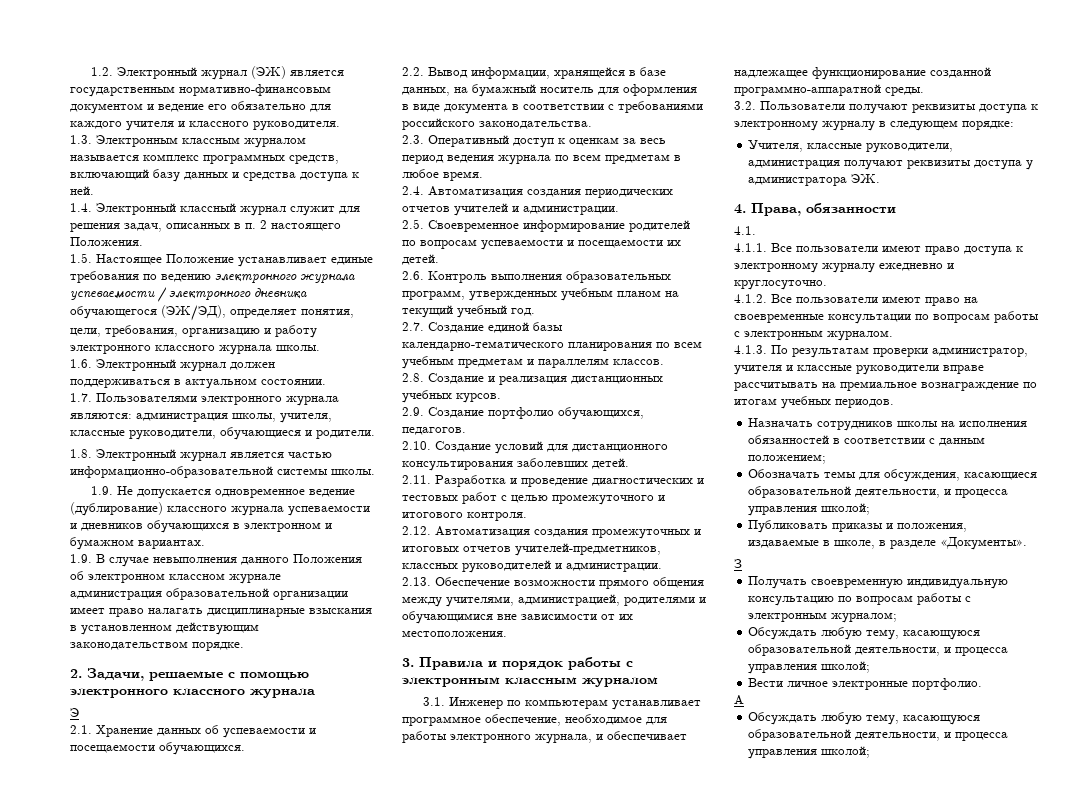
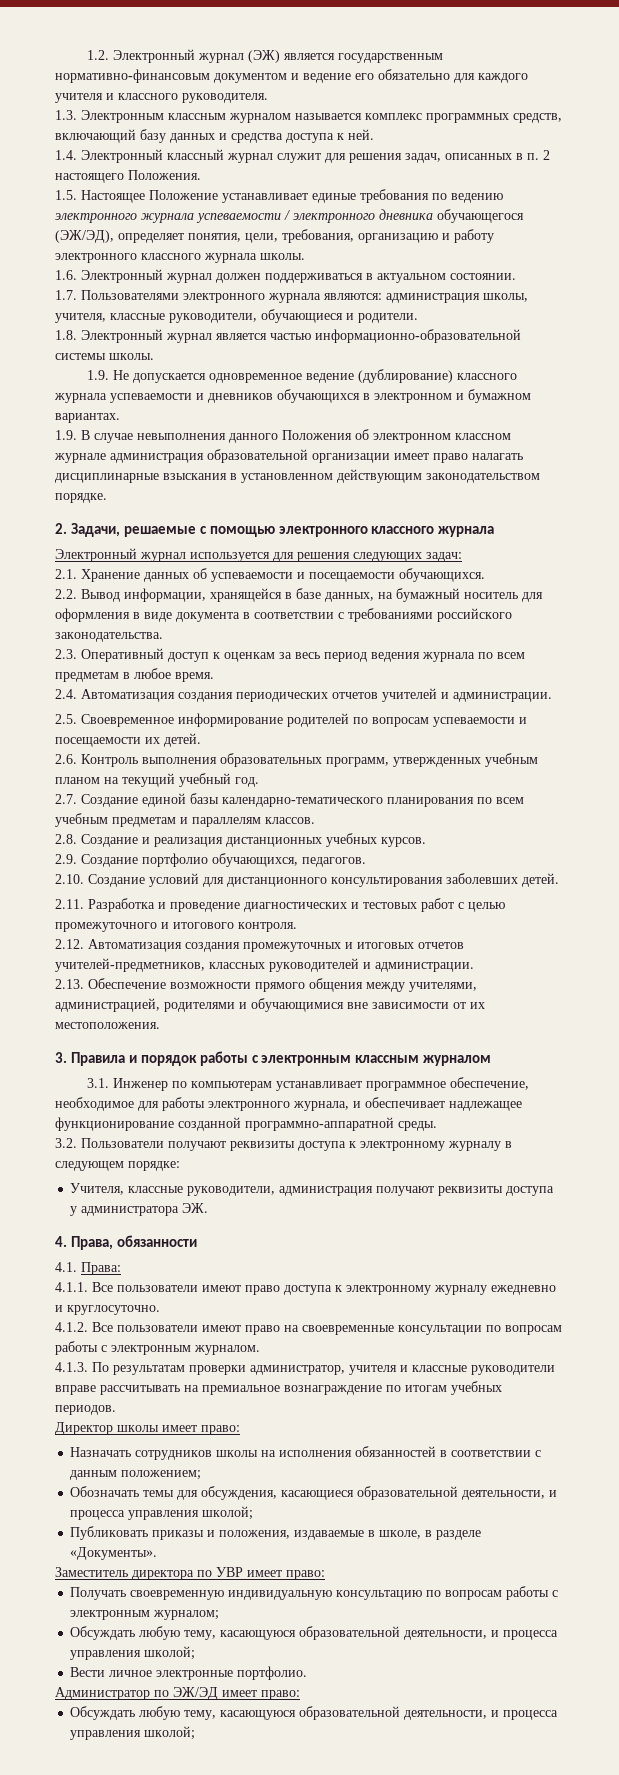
[70,708,79,717] Э -> [55,548,462,562] Электронный журнал используется для решения следующих задач:
(756, 230) none -> [81,1262,121,1275] Права:
(894, 403) none -> [55,1422,240,1435] // Директор школы имеет право:
[734,559,742,568] З -> [55,1567,325,1580] Заместитель директора по УВР имеет право:
[734,695,744,705] А -> [55,1687,300,1700] Администратор по ЭЖ/ЭД имеет право:

